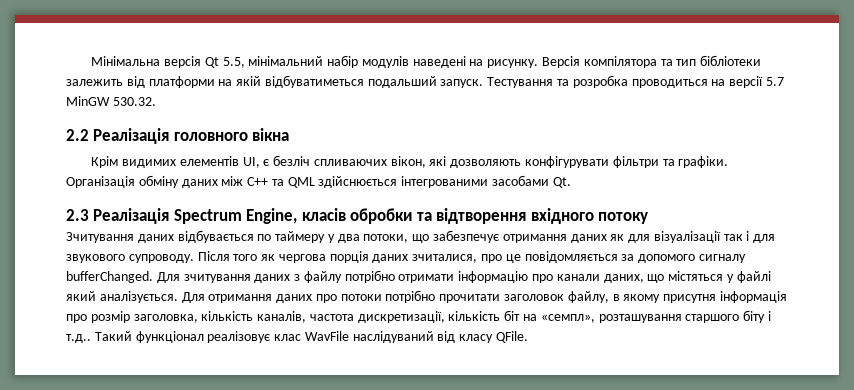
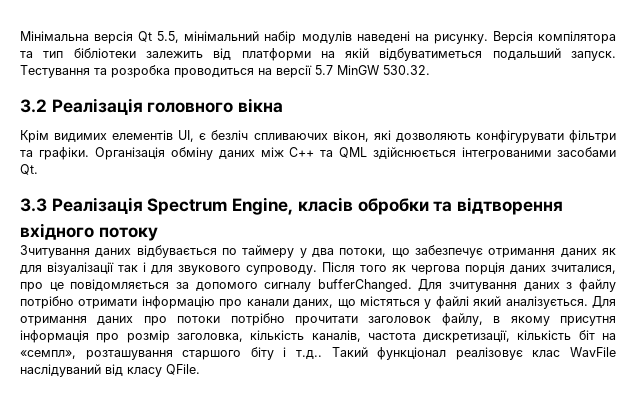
[66,129,89,141] 2.2 -> [20,99,47,113] 3.2
[66,209,89,221] 2.3 -> [20,198,47,212] 3.3
(527, 216) none -> (564, 206) //

